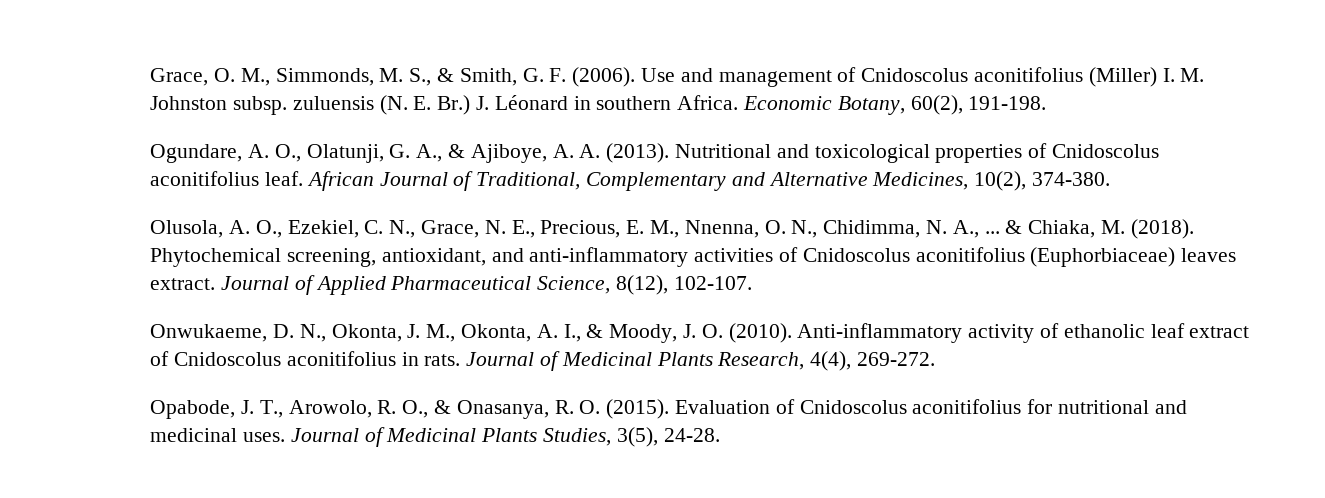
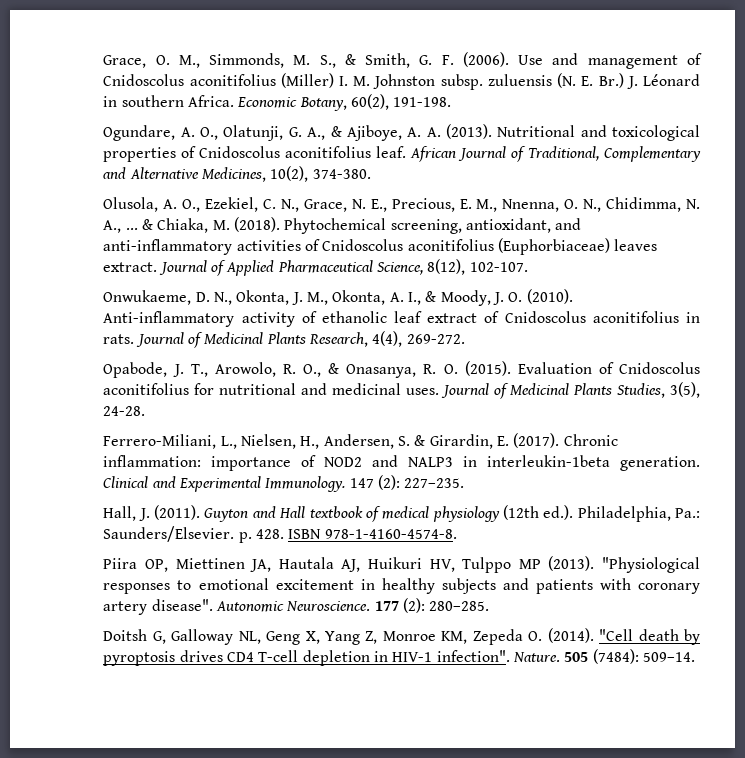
(720, 435) none -> [103,433,618,449] [103,455,700,471] [103,475,465,492] [103,505,701,522] [103,526,457,543] [103,556,700,573] [103,578,700,594] [103,598,490,615] [103,628,700,645] [103,649,695,666] // Ferrero-Miliani, L., Nielsen, H., Andersen, S. & Girardin, E. (2017). Chronic inflammation: importance of NOD2 and NALP3 in interleukin-1beta generation. Clinical and Experimental Immunology. 147 (2): 227–235. // Hall, J. (2011). Guyton and Hall textbook of medical physiology (12th ed.). Philadelphia, Pa.: Saunders/Elsevier. p. 428. ISBN 978-1-4160-4574-8. // Piira OP, Miettinen JA, Hautala AJ, Huikuri HV, Tulppo MP (2013). "Physiological responses to emotional excitement in healthy subjects and patients with coronary artery disease". Autonomic Neuroscience. 177 (2): 280–285. // Doitsh G, Galloway NL, Geng X, Yang Z, Monroe KM, Zepeda O. (2014). "Cell death by pyroptosis drives CD4 T-cell depletion in HIV-1 infection". Nature. 505 (7484): 509–14.

